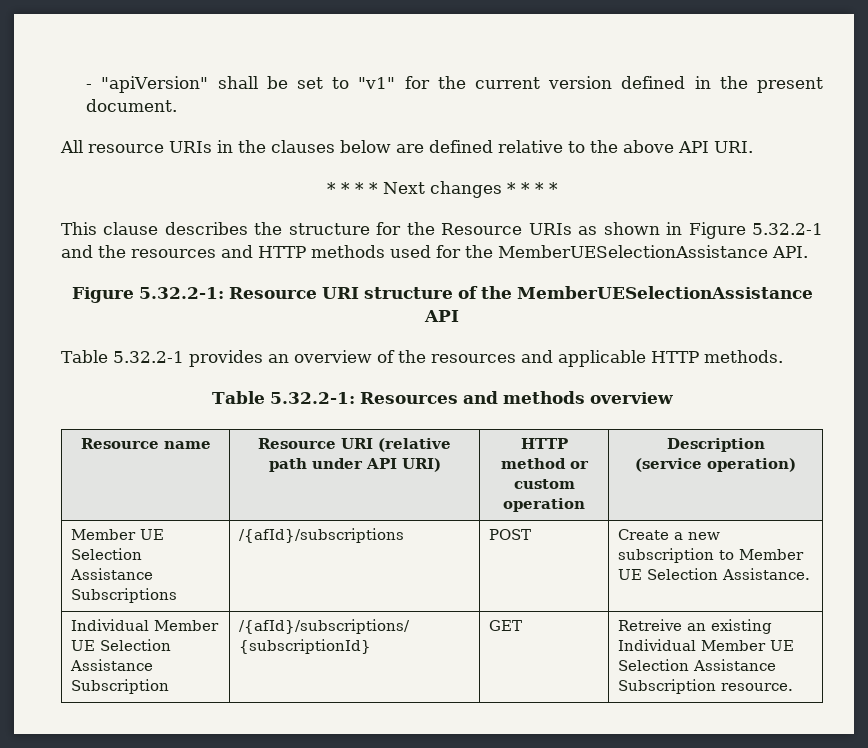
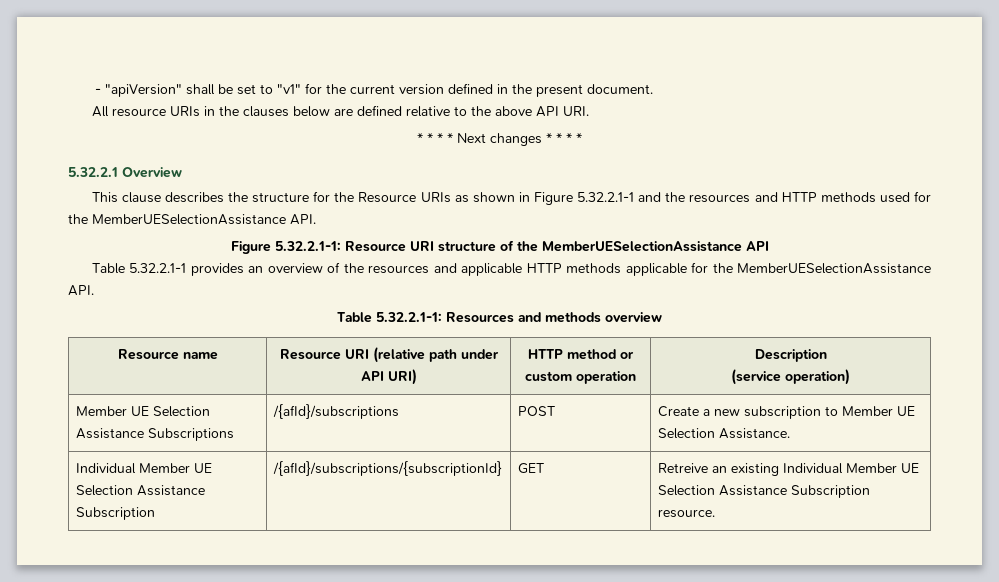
(558, 188) none -> [68,167,182,178] // 5.32.2.1 Overview
[751,223,823,235] 5.32.2-1 -> [577,192,635,202] 5.32.2.1-1
[138,287,224,299] 5.32.2-1: -> [274,241,341,251] 5.32.2.1-1:
[112,351,184,363] 5.32.2-1 -> [129,263,187,273] 5.32.2.1-1
[703,350,783,363] [211,391,355,404] methods. // Table 5.32.2-1: -> [566,262,931,276] [68,285,94,296] [337,312,442,323] methods applicable for the MemberUESelectionAssistance API. // Table 5.32.2.1-1:

